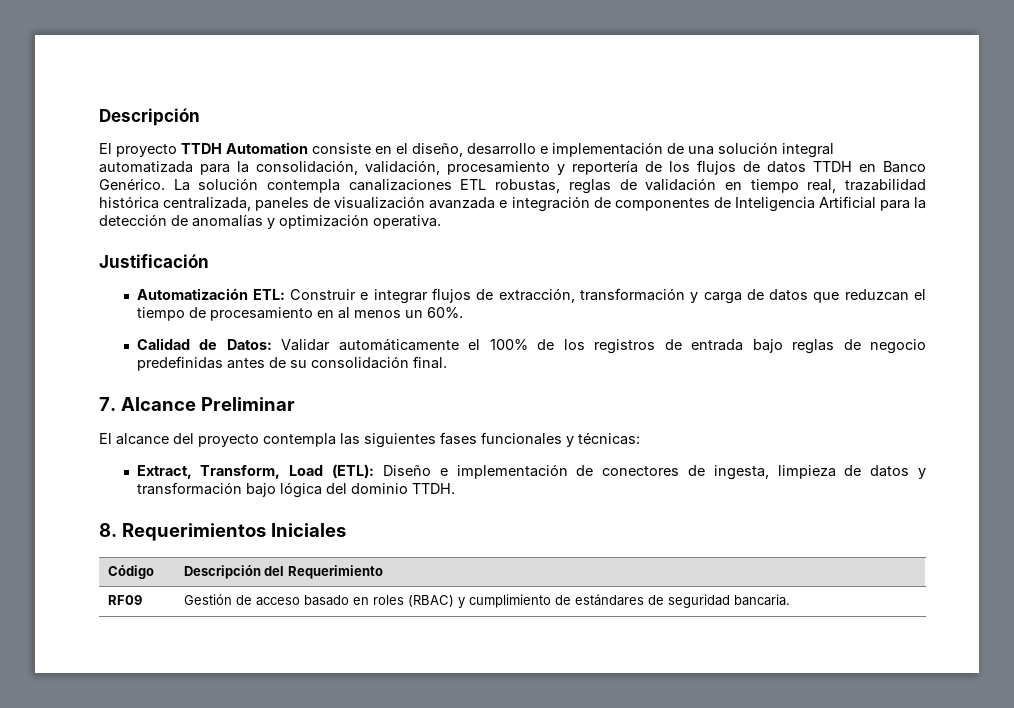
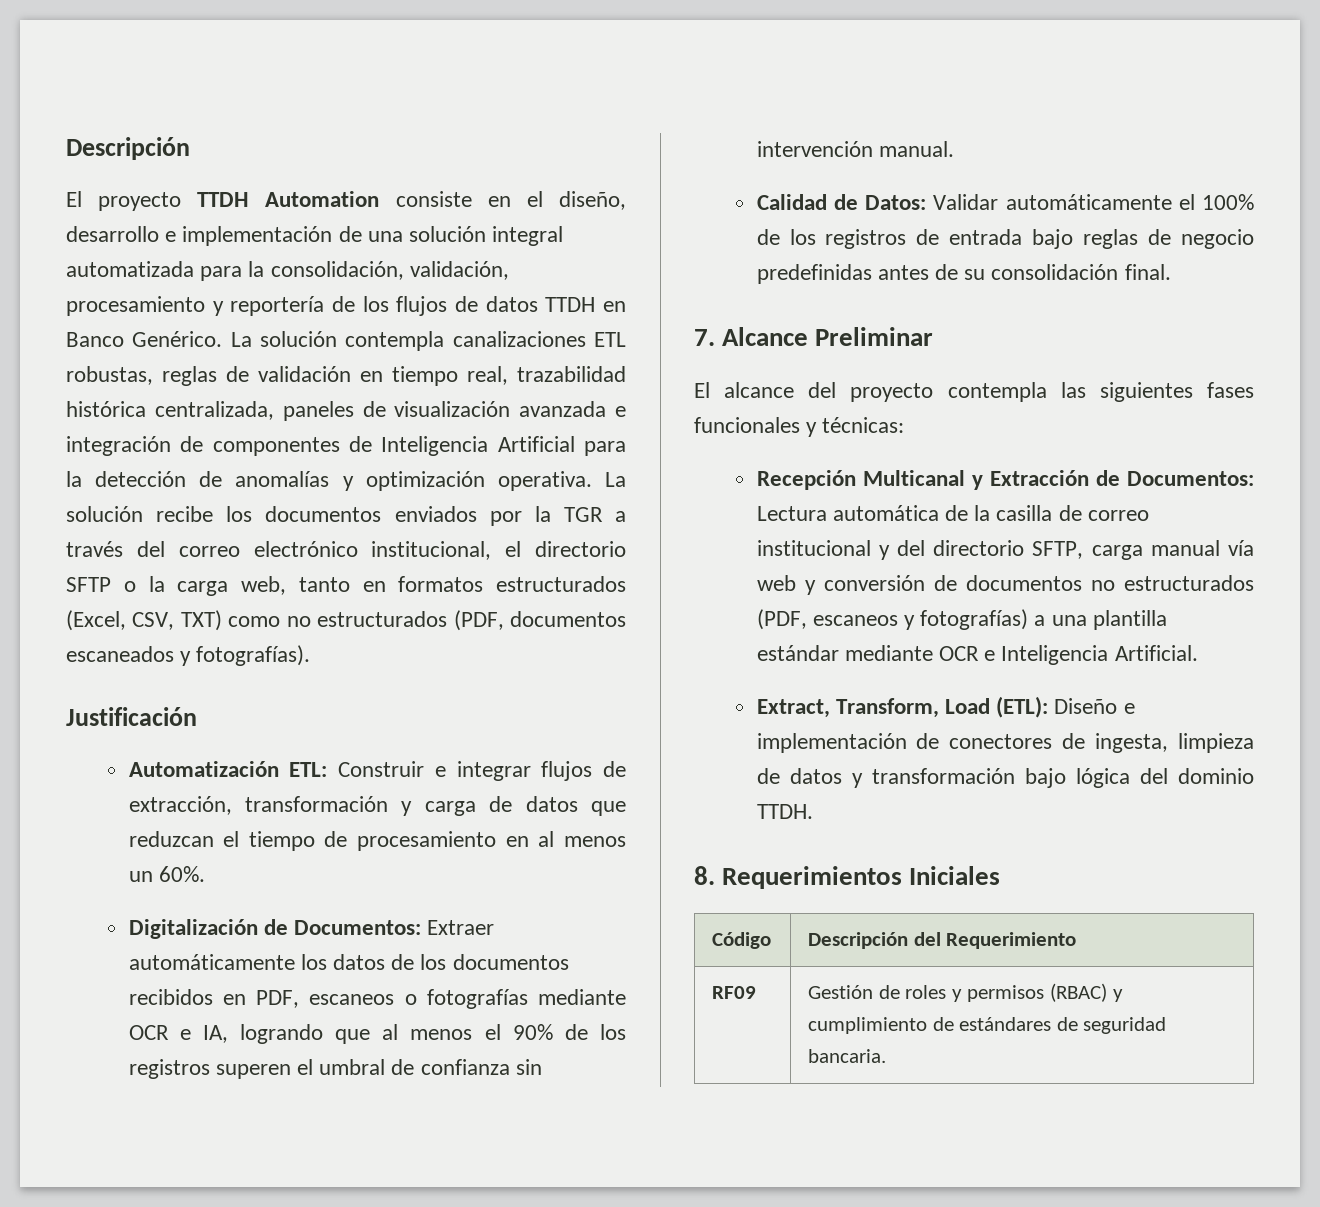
(441, 222) none -> [604,472,626,487] [66,506,626,526] [66,541,626,560] [66,576,626,596] [66,610,626,631] [66,645,311,666] La solución recibe los documentos enviados por la TGR a través del correo electrónico institucional, el directorio SFTP o la carga web, tanto en formatos estructurados (Excel, CSV, TXT) como no estructurados (PDF, documentos escaneados y fotografías).
(463, 312) none -> [128,919,495,939] [128,954,569,970] [128,989,626,1009] [128,1024,627,1044] [128,1059,542,1079] [756,141,954,157] // Digitalización de Documentos: Extraer automáticamente los datos de los documentos recibidos en PDF, escaneos o fotografías mediante OCR e IA, logrando que al menos el 90% de los registros superen el umbral de confianza sin intervención manual.
(640, 438) none -> [756,470,1254,490] [756,505,1149,521] [756,540,1254,560] [756,575,1254,595] [756,609,1167,630] [756,645,1198,665] // Recepción Multicanal y Extracción de Documentos: Lectura automática de la casilla de correo institucional y del directorio SFTP, carga manual vía web y conversión de documentos no estructurados (PDF, escaneos y fotografías) a una plantilla estándar mediante OCR e Inteligencia Artificial.
[255,595,404,606] acceso basado en roles -> [905,985,1045,1002] roles y permisos

